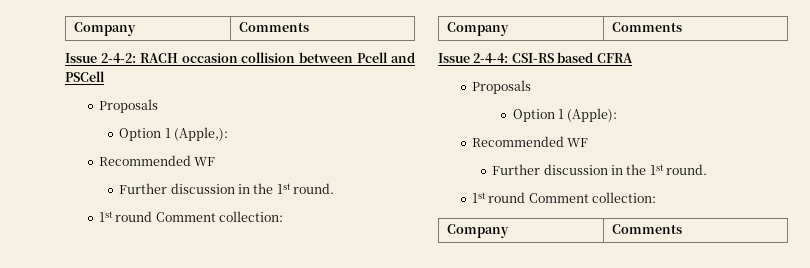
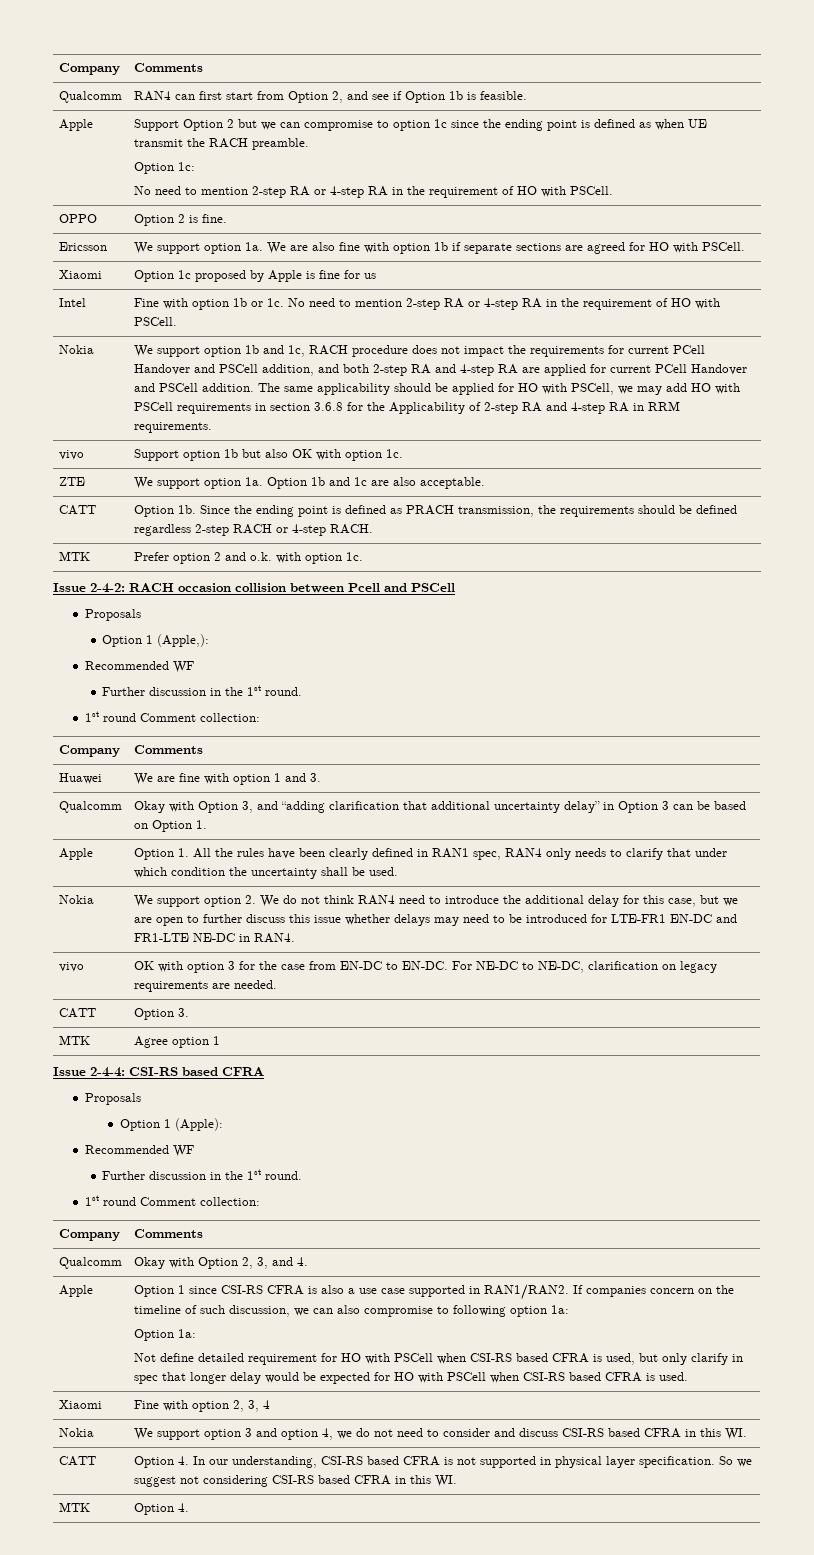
[74,22,137,36] [239,22,310,32] Company | Comments -> [58,63,120,75] [133,63,203,72] [58,91,122,103] [133,91,527,103] [58,119,93,131] [133,119,707,131] [133,138,309,150] [133,162,195,174] [133,186,613,198] [58,214,97,223] [133,214,227,226] [58,242,107,251] [133,242,745,254] [58,270,102,279] [133,270,376,282] [58,298,86,307] [133,298,720,310] [133,317,177,326] [58,345,94,354] [133,345,705,357] [133,364,747,376] [133,383,740,395] [133,401,680,414] [133,422,212,433] [58,450,84,460] [133,449,403,461] [58,477,85,486] [133,477,485,489] [58,505,96,515] [133,505,737,517] [133,524,373,536] [58,551,90,561] [133,552,363,564] Company | Comments // Qualcomm | RAN4 can first start from Option 2, and see if Option 1b is feasible. // Apple | Support Option 2 but we can compromise to option 1c since the ending point is defined as when UE transmit the RACH preamble. // Option 1c: // No need to mention 2-step RA or 4-step RA in the requirement of HO with PSCell. // OPPO | Option 2 is fine. // Ericsson | We support option 1a. We are also fine with option 1b if separate sections are agreed for HO with PSCell. // Xiaomi | Option 1c proposed by Apple is fine for us // Intel | Fine with option 1b or 1c. No need to mention 2-step RA or 4-step RA in the requirement of HO with PSCell. // Nokia | We support option 1b and 1c, RACH procedure does not impact the requirements for current PCell Handover and PSCell addition, and both 2-step RA and 4-step RA are applied for current PCell Handover and PSCell addition. The same applicability should be applied for HO with PSCell, we may add HO with PSCell requirements in section 3.6.8 for the Applicability of 2-step RA and 4-step RA in RRM requirements. // vivo | Support option 1b but also OK with option 1c. // ZTE | We support option 1a. Option 1b and 1c are also acceptable. // CATT | Option 1b. Since the ending point is defined as PRACH transmission, the requirements should be defined regardless 2-step RACH or 4-step RACH. // MTK | Prefer option 2 and o.k. with option 1c.
(683, 27) none -> [58,773,102,784] [133,773,321,785] [58,801,122,813] [133,801,746,813] [133,820,207,832] [58,848,93,860] [133,848,727,860] [133,867,398,879] [58,895,94,904] [133,895,738,907] [133,914,737,926] [133,933,295,943] [58,962,84,972] [133,961,717,973] [133,980,277,992] [58,1008,96,1018] [133,1008,189,1020] [58,1035,90,1045] [133,1036,220,1048] // Huawei | We are fine with option 1 and 3. // Qualcomm | Okay with Option 3, and “adding clarification that additional uncertainty delay” in Option 3 can be based on Option 1. // Apple | Option 1. All the rules have been clearly defined in RAN1 spec, RAN4 only needs to clarify that under which condition the uncertainty shall be used. // Nokia | We support option 2. We do not think RAN4 need to introduce the additional delay for this case, but we are open to further discuss this issue whether delays may need to be introduced for LTE-FR1 EN-DC and FR1-LTE NE-DC in RAN4. // vivo | OK with option 3 for the case from EN-DC to EN-DC. For NE-DC to NE-DC, clarification on legacy requirements are needed. // CATT | Option 3. // MTK | Agree option 1
(683, 229) none -> [58,1257,122,1269] [133,1257,308,1269] [58,1285,93,1297] [133,1284,734,1300] [133,1305,569,1317] [133,1329,196,1341] [133,1353,743,1365] [133,1372,688,1384] [58,1400,102,1409] [133,1400,270,1412] [58,1428,94,1437] [133,1428,747,1440] [58,1456,96,1466] [133,1456,752,1468] [133,1475,457,1487] [58,1502,90,1512] [133,1503,189,1515] // Qualcomm | Okay with Option 2, 3, and 4. // Apple | Option 1 since CSI-RS CFRA is also a use case supported in RAN1/RAN2. If companies concern on the timeline of such discussion, we can also compromise to following option 1a: // Option 1a: // Not define detailed requirement for HO with PSCell when CSI-RS based CFRA is used, but only clarify in spec that longer delay would be expected for HO with PSCell when CSI-RS based CFRA is used. // Xiaomi | Fine with option 2, 3, 4 // Nokia | We support option 3 and option 4, we do not need to consider and discuss CSI-RS based CFRA in this WI. // CATT | Option 4. In our understanding, CSI-RS based CFRA is not supported in physical layer specification. So we suggest not considering CSI-RS based CFRA in this WI. // MTK | Option 4.

